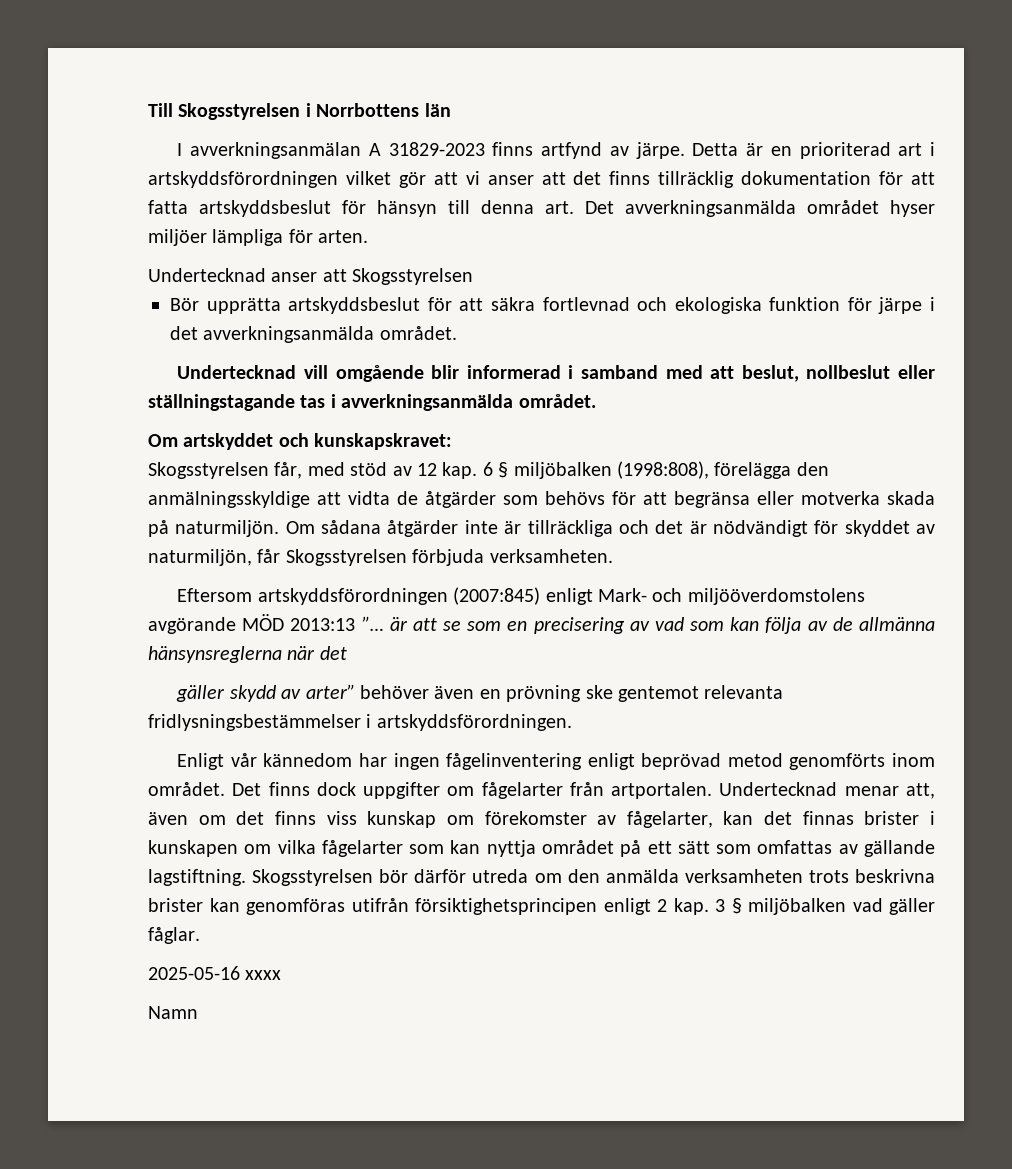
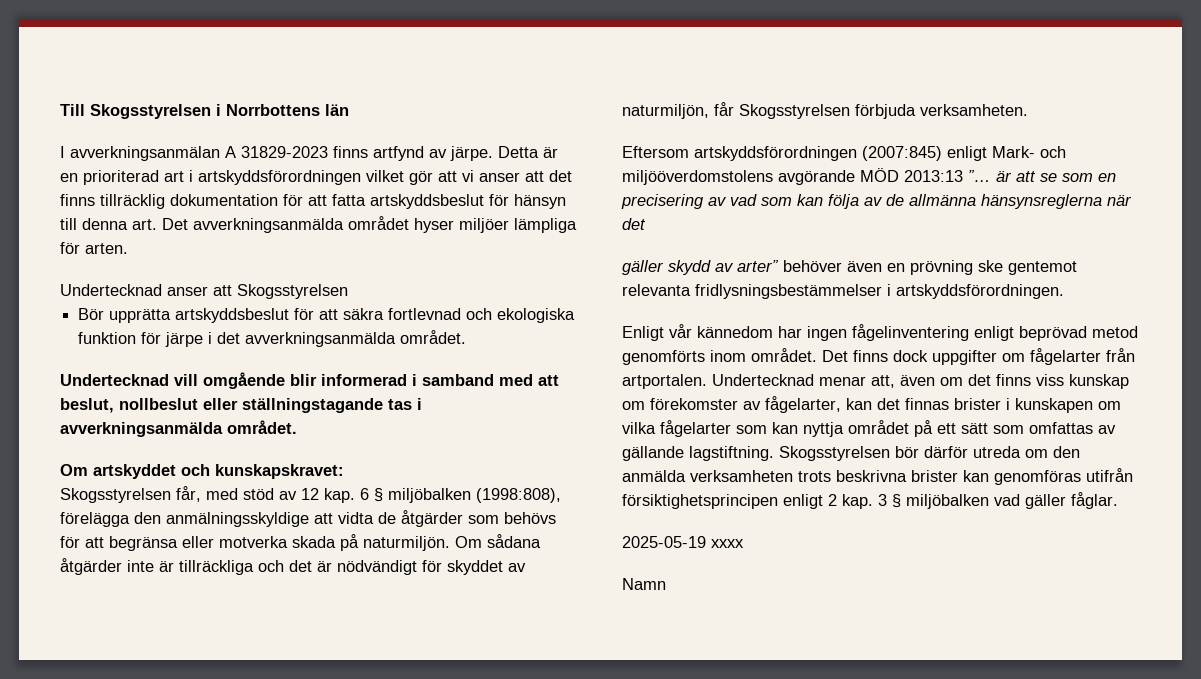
[148,966,240,980] 2025-05-16 -> [622,536,706,548] 2025-05-19

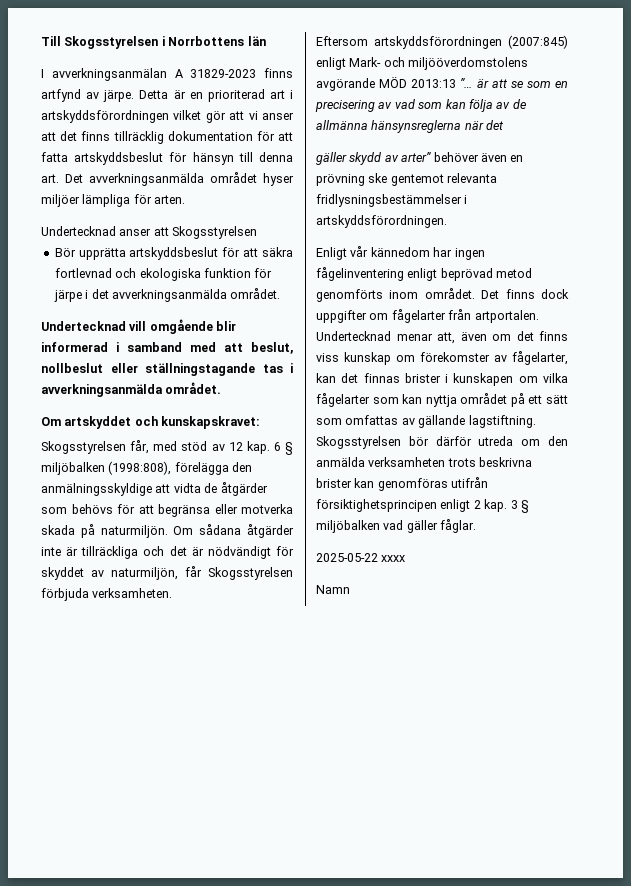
[622,536,706,548] 2025-05-19 -> [316,553,378,562] 2025-05-22

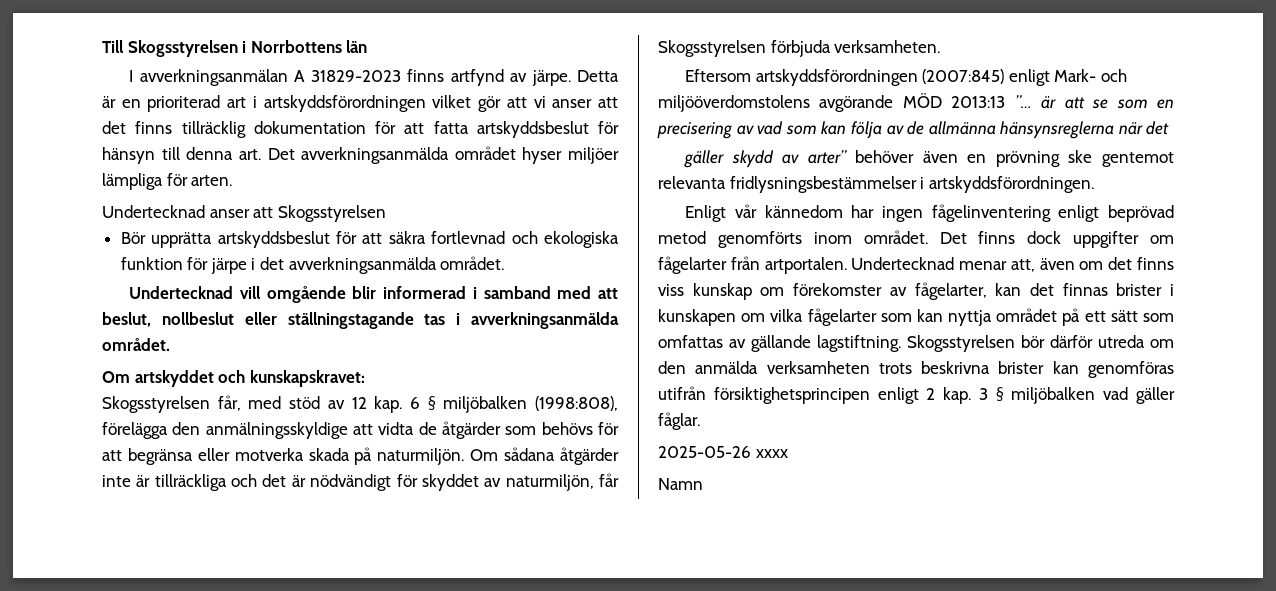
[316,553,378,562] 2025-05-22 -> [658,446,751,458] 2025-05-26

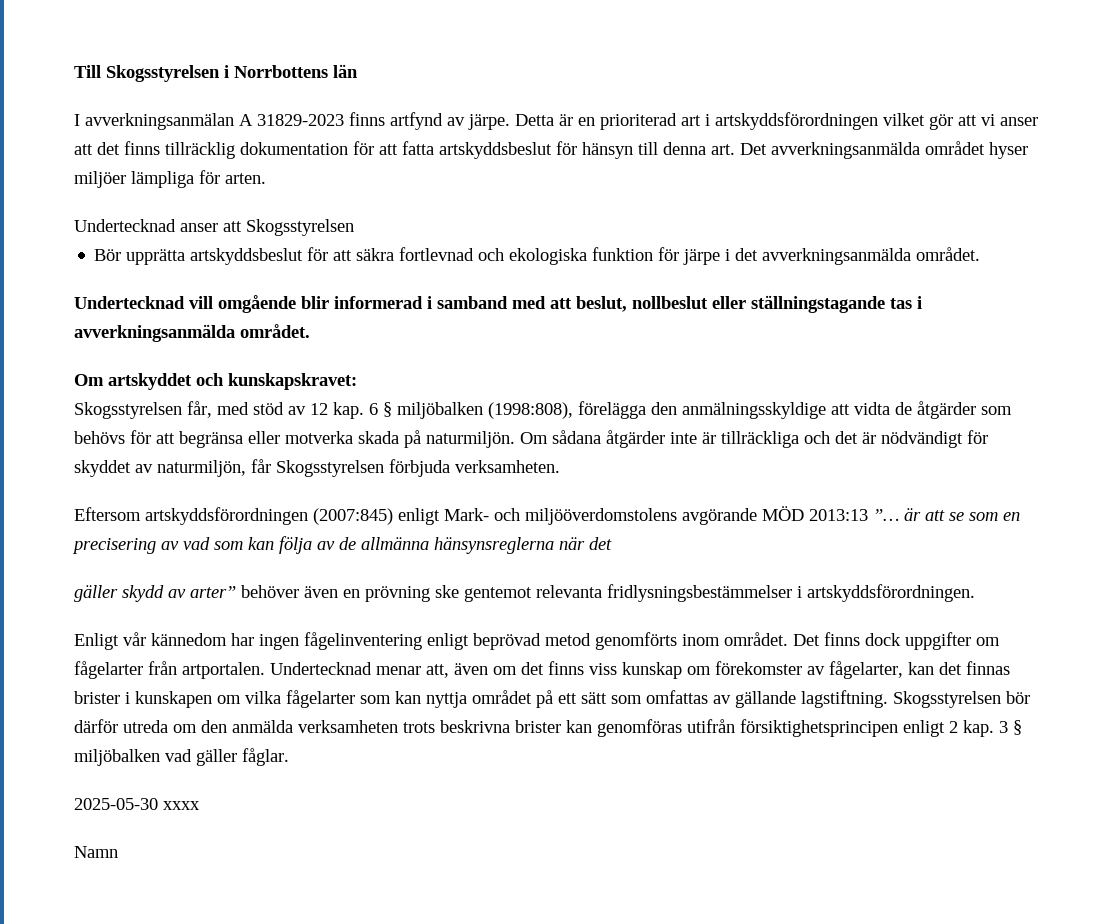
[658,446,751,458] 2025-05-26 -> [74,798,158,810] 2025-05-30

